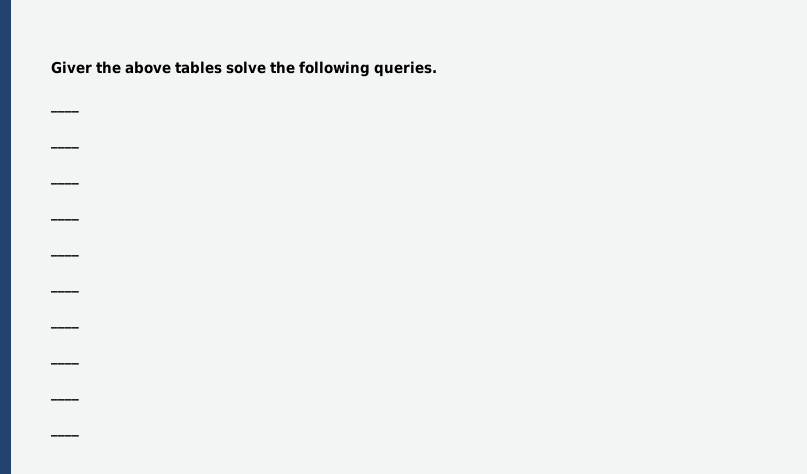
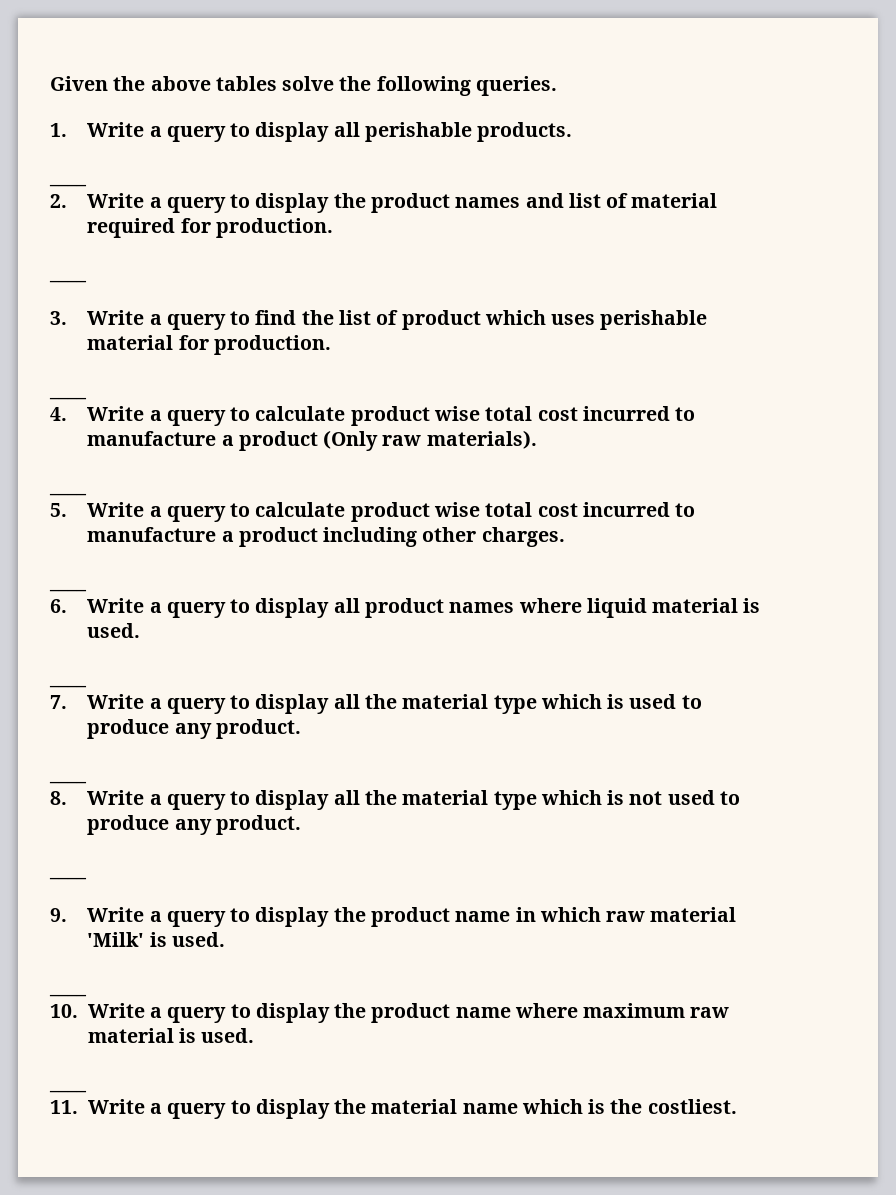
[51,61,92,74] Giver -> [50,76,108,91] Given
[51,109,79,113] [51,145,79,149] [51,181,79,185] [51,217,79,221] [51,253,79,257] [51,289,79,293] [51,325,79,329] [51,361,79,365] [51,397,79,401] [51,433,79,437] ____ // ____ // ____ // ____ // ____ // ____ // ____ // ____ // ____ // ____ -> [50,122,573,142] [49,183,87,187] [50,193,718,213] [87,218,333,238] [49,279,87,283] [50,310,708,330] [87,335,331,355] [49,396,87,400] [50,406,696,426] [87,430,537,451] [49,492,87,496] [50,502,696,522] [87,527,565,547] [49,588,87,592] [50,598,761,618] [87,623,141,638] [49,684,87,688] [50,694,702,714] [87,719,301,739] [49,780,87,784] [50,790,740,810] [87,815,301,835] [49,876,87,880] [50,907,737,927] [87,932,225,947] [49,993,87,997] [50,1003,730,1023] [87,1028,255,1043] [49,1089,87,1093] [50,1099,737,1119] 1. Write a query to display all perishable products. // ____ // 2. Write a query to display the product names and list of material required for production. // ____ // 3. Write a query to find the list of product which uses perishable material for production. // ____ // 4. Write a query to calculate product wise total cost incurred to manufacture a product (Only raw materials). // ____ // 5. Write a query to calculate product wise total cost incurred to manufacture a product including other charges. // ____ // 6. Write a query to display all product names where liquid material is used. // ____ // 7. Write a query to display all the material type which is used to produce any product. // ____ // 8. Write a query to display all the material type which is not used to produce any product. // ____ // 9. Write a query to display the product name in which raw material 'Milk' is used. // ____ // 10. Write a query to display the product name where maximum raw material is used. // ____ // 11. Write a query to display the material name which is the costliest.

